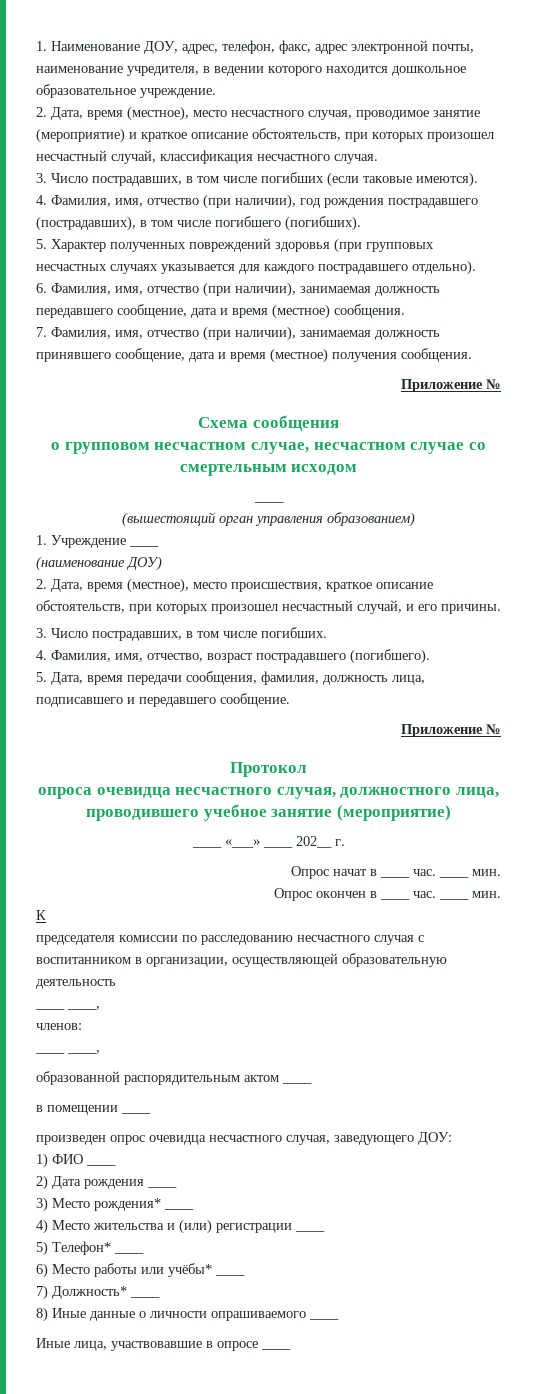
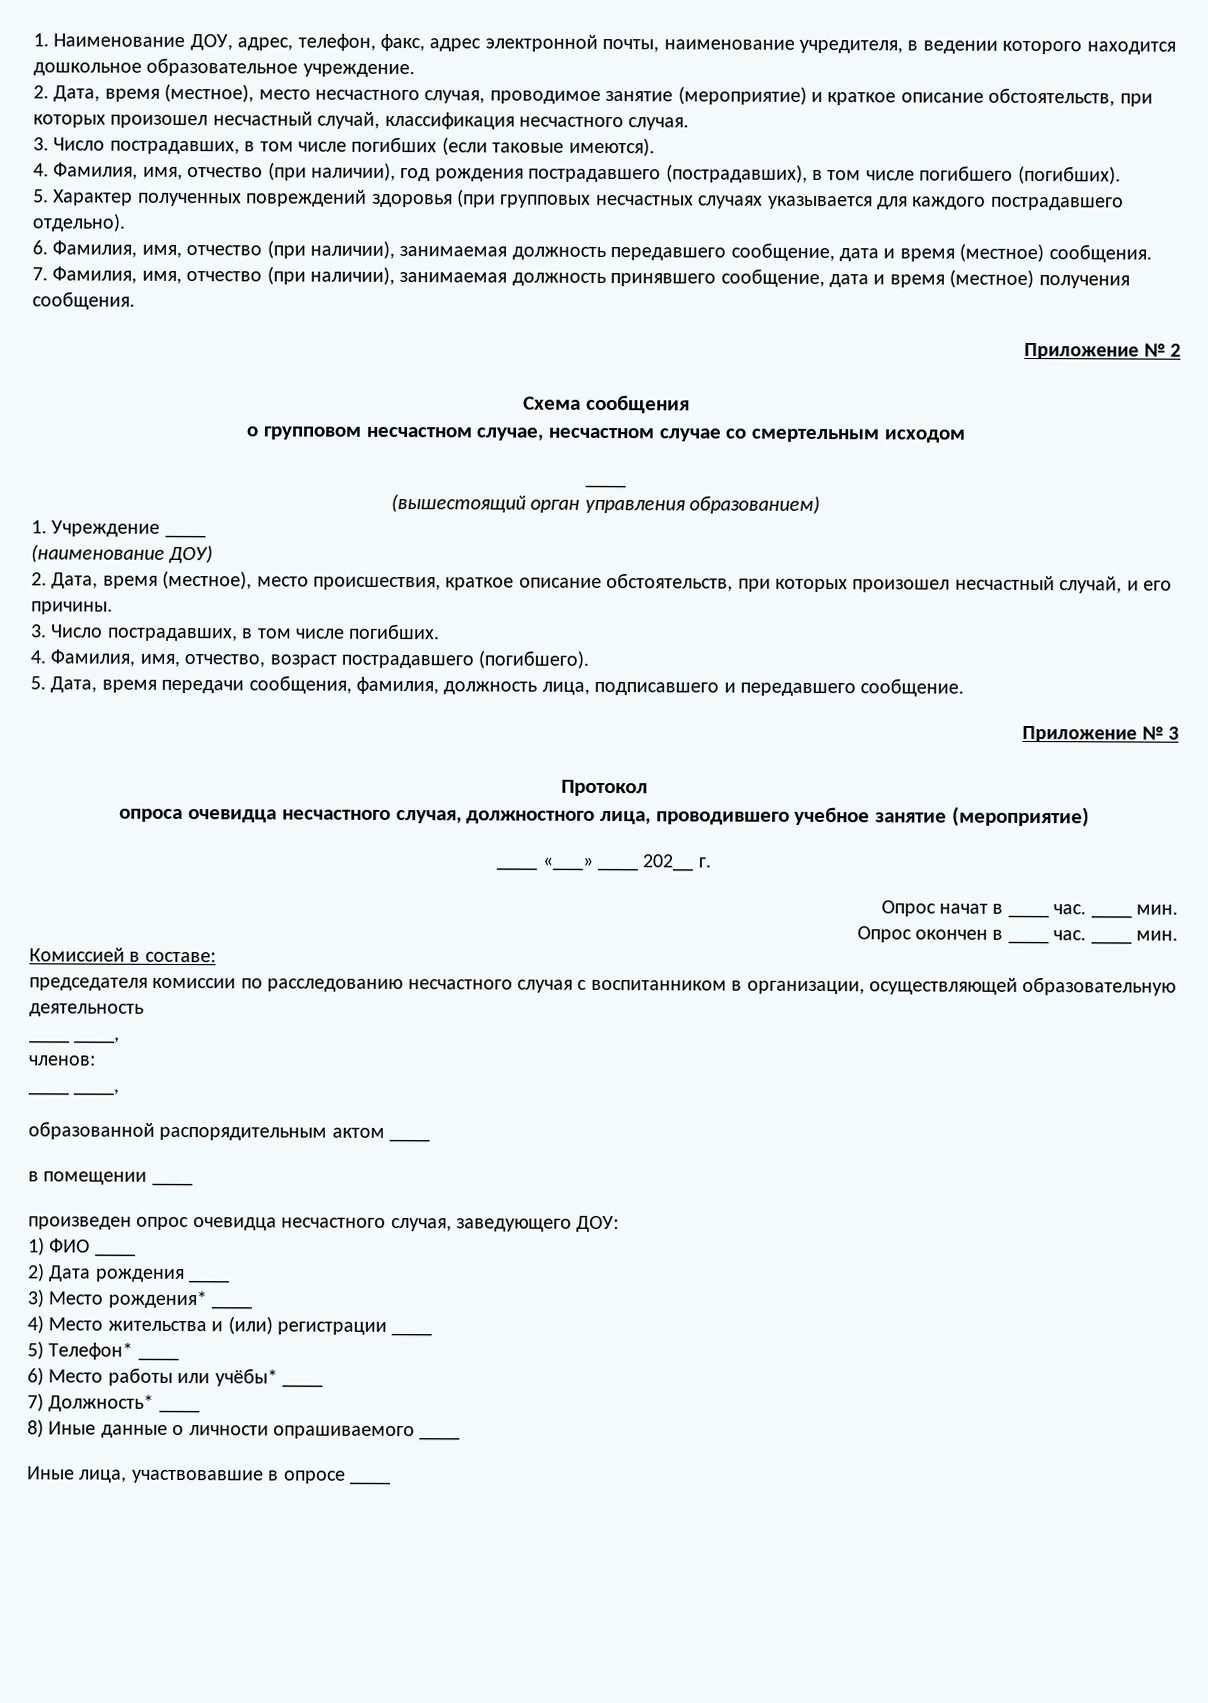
(501, 384) none -> [1170,343,1182,357] 2
(501, 729) none -> [1168,726,1180,740] 3
[36,910,46,920] К -> [29,947,216,963] Комиссией в составе:

